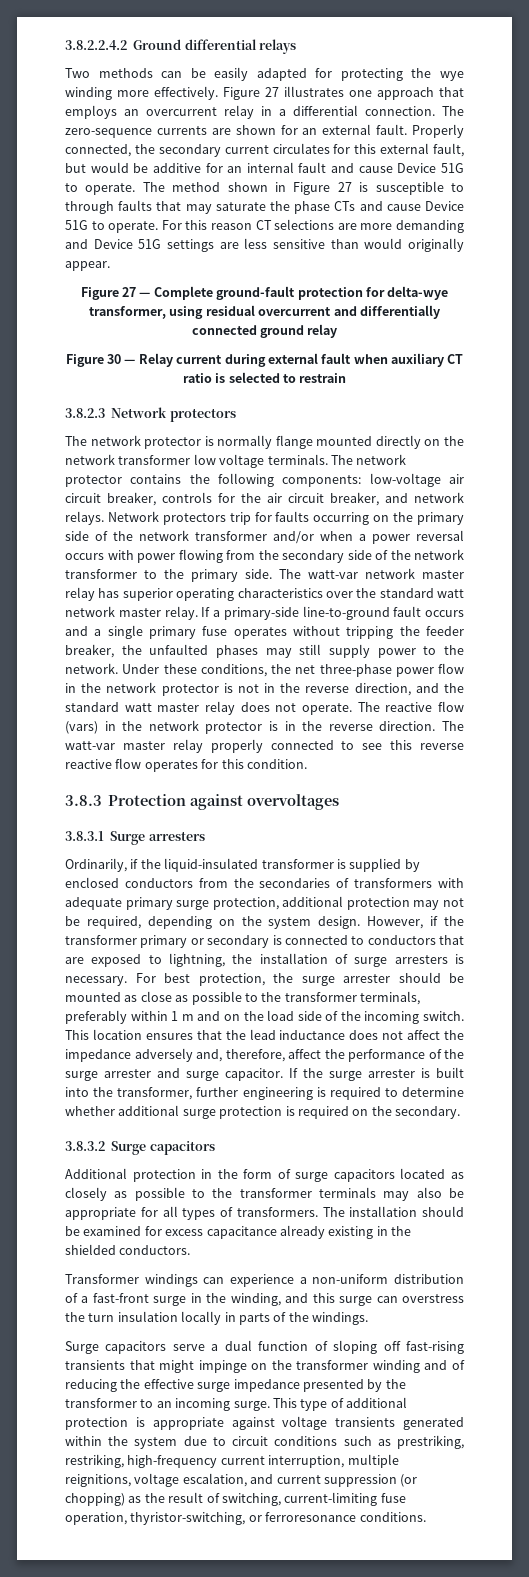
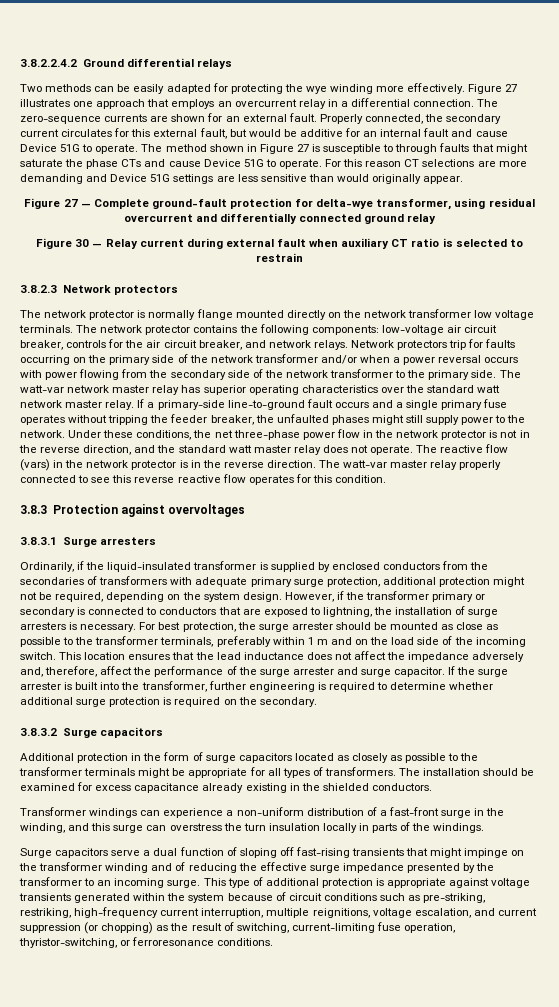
[185,204,212,214] may -> [495,144,528,154] might
[265,648,292,658] may -> [371,415,404,425] might
[413,900,440,910] may -> [493,577,526,587] might
[383,1187,442,1201] may also -> [138,768,171,778] might
[183,1436,226,1446] due to -> [227,892,286,901] because of
[397,1435,465,1449] prestriking, -> [423,893,486,903] pre-striking,

